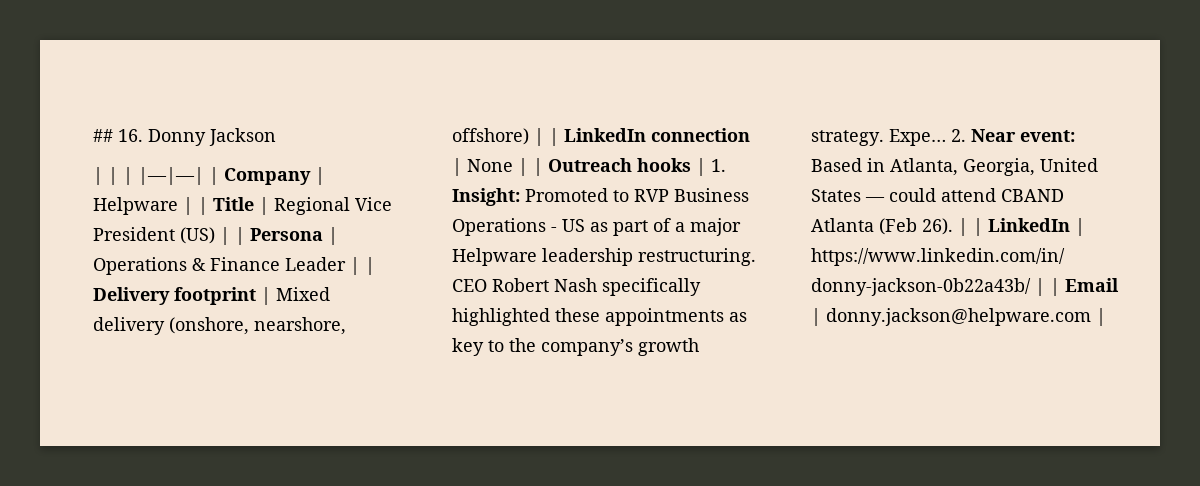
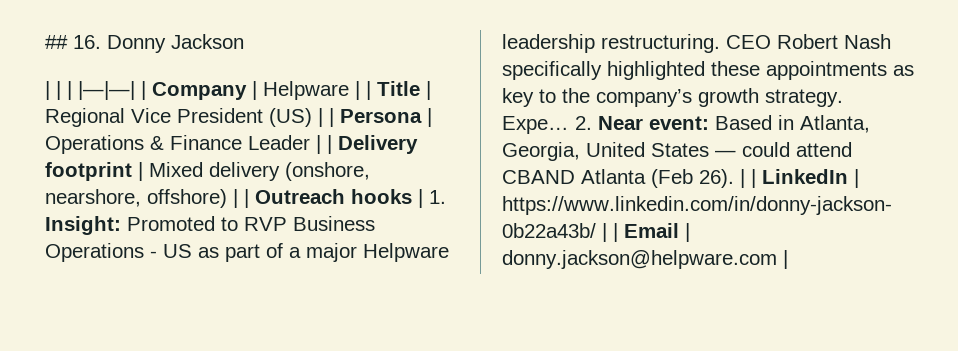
[564,128,750,142] [452,158,543,176] LinkedIn connection | None | | -> (249, 198) none

